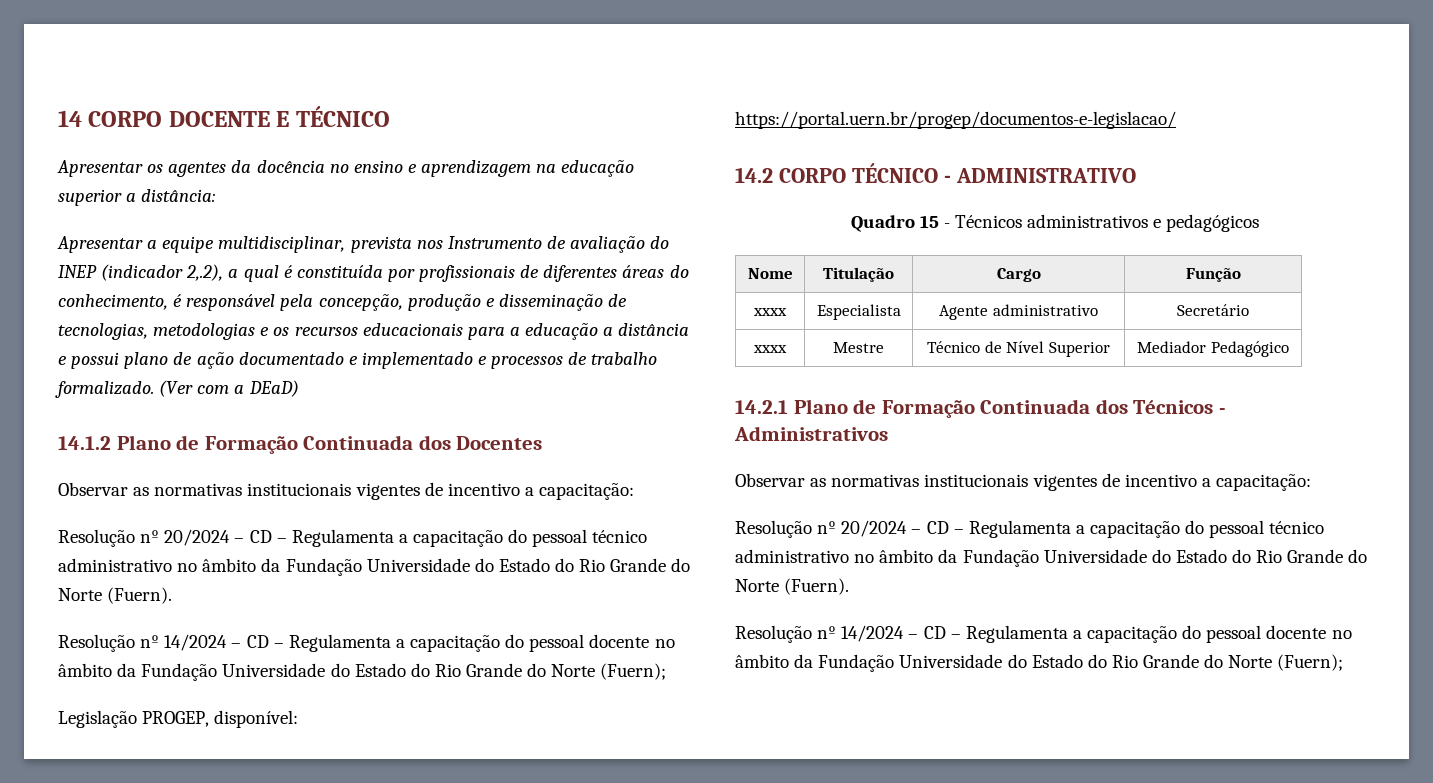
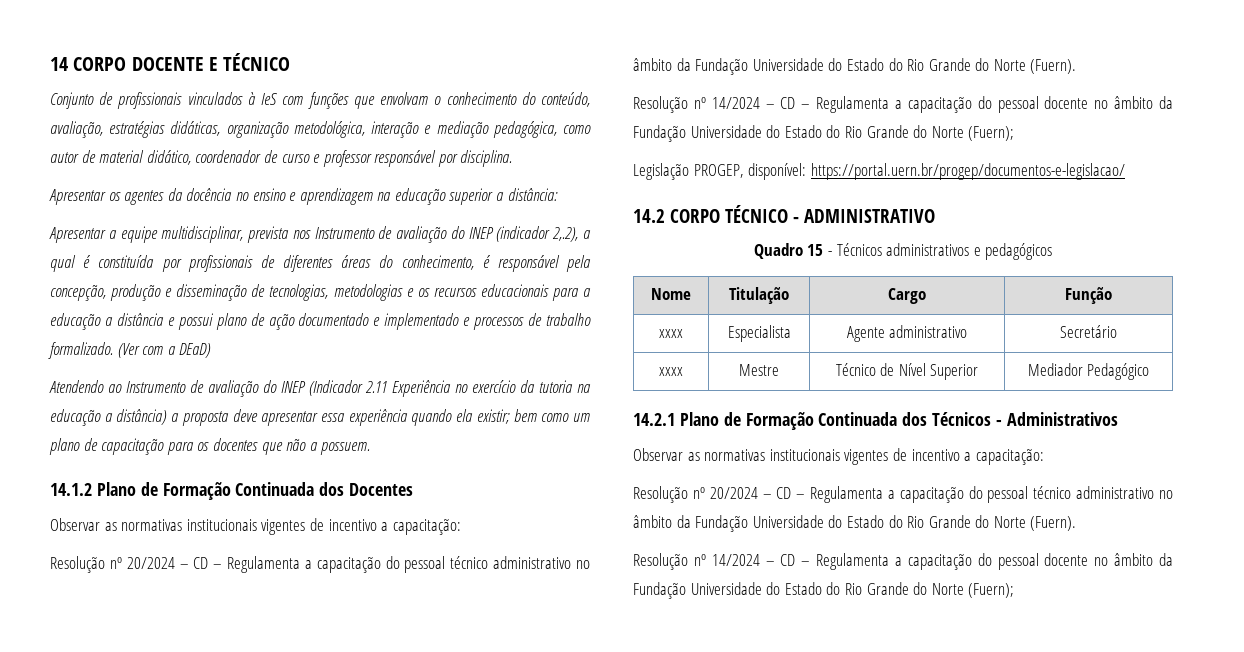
(390, 116) none -> [50,92,590,109] [50,121,591,138] [50,150,513,167] // Conjunto de profissionais vinculados à IeS com funções que envolvam o conhecimento do conteúdo, avaliação, estratégias didáticas, organização metodológica, interação e mediação pedagógica, como autor de material didático, coordenador de curso e professor responsável por disciplina.
(299, 388) none -> [49,380,591,397] [50,409,591,426] [49,438,371,455] // Atendendo ao Instrumento de avaliação do INEP (Indicador 2.11 Experiência no exercício da tutoria na educação a distância) a proposta deve apresentar essa experiência quando ela existir; bem como um plano de capacitação para os docentes que não a possuem.

